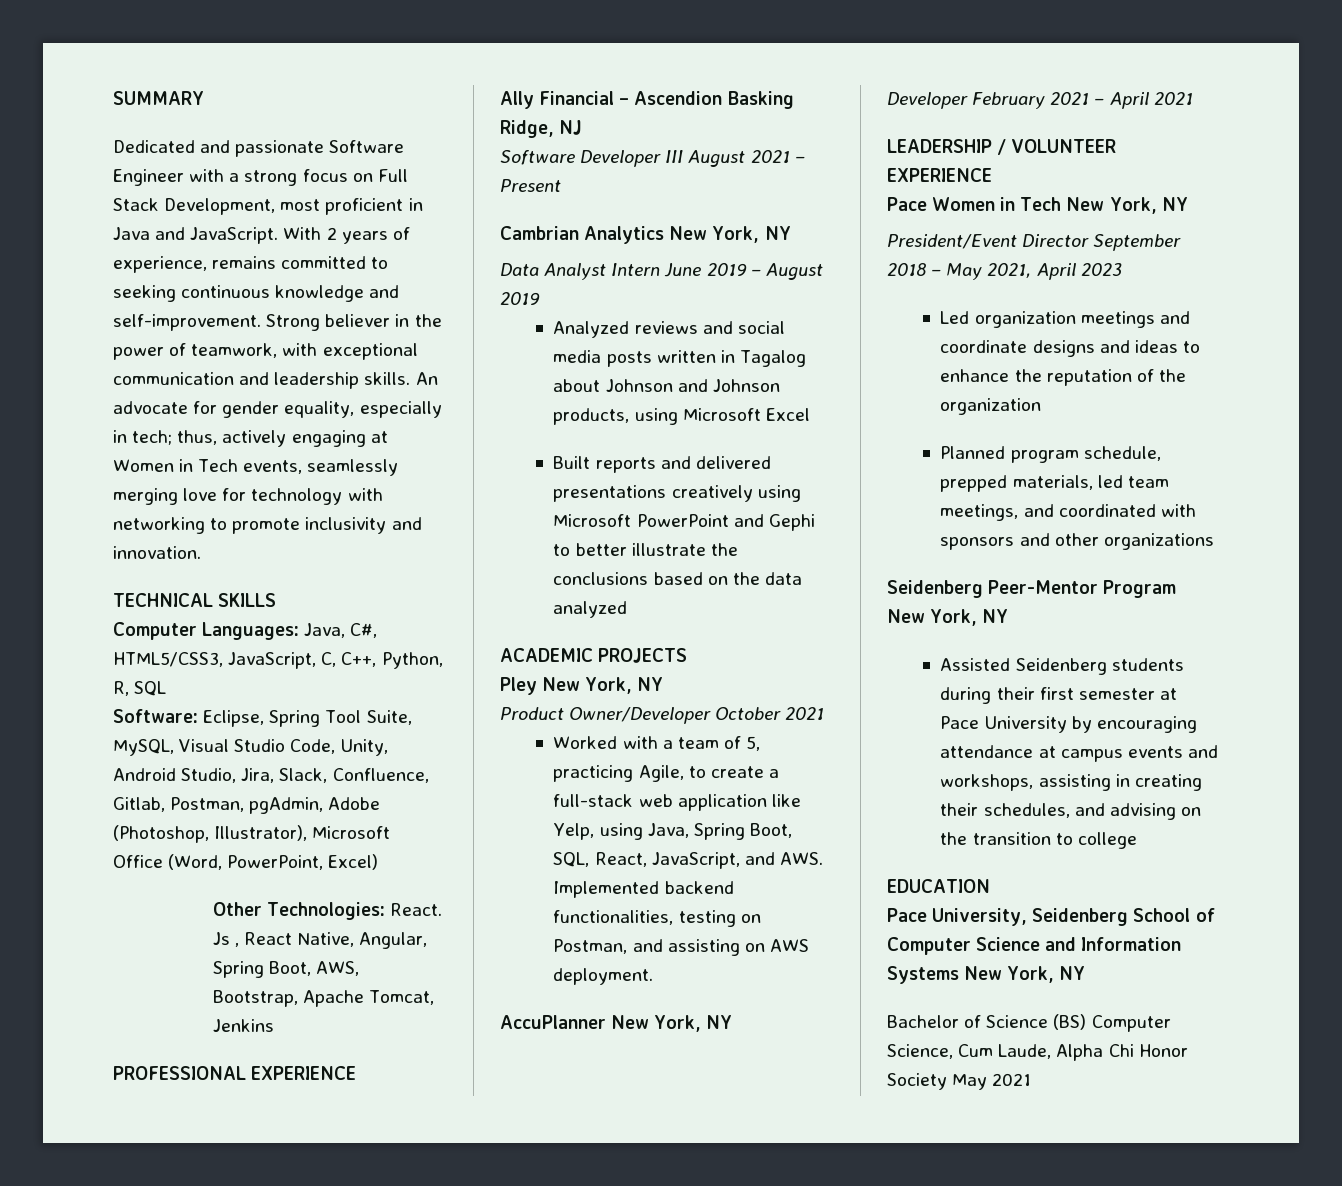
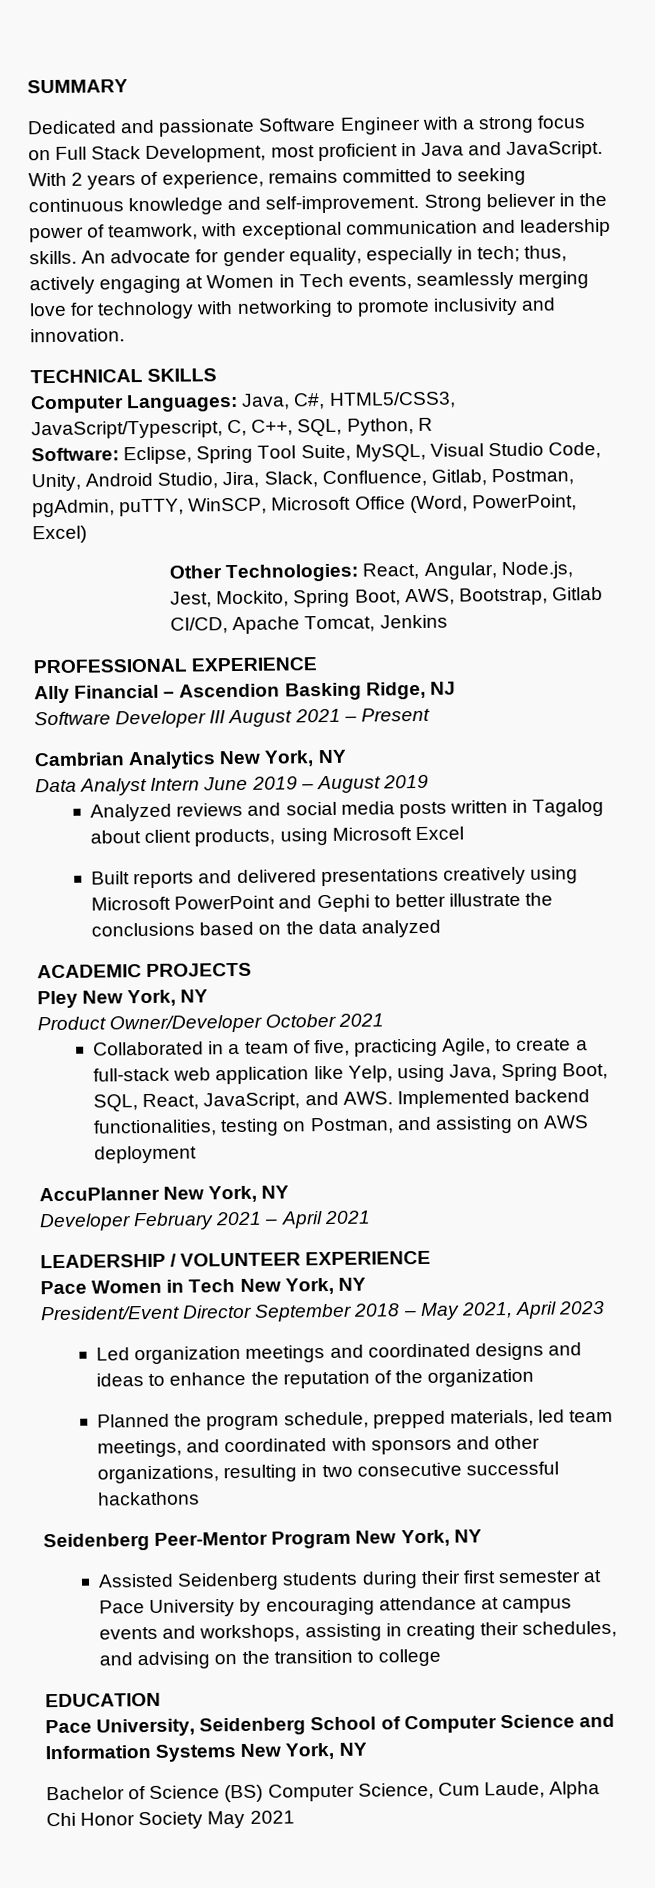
[228,652,317,669] JavaScript, -> [31,420,223,440] JavaScript/Typescript,
[381,652,443,669] [113,681,167,696] Python, R, SQL -> [297,417,433,437] SQL, Python, R
[328,797,381,810] [113,825,308,843] Adobe (Photoshop, Illustrator), -> [119,497,268,517] puTTY, WinSCP,
[389,903,442,916] [212,932,428,949] React. Js , React Native, Angular, -> [362,561,573,580] [170,590,290,608] React, Angular, Node.js, Jest, Mockito,
(298, 998) none -> [551,586,603,601] [170,617,229,634] Gitlab CI/CD,
[605,379,780,392] Johnson and Johnson -> [144,829,192,844] client
[553,736,658,749] Worked with -> [93,1041,225,1056] Collaborated in
[746,736,761,751] 5, -> [313,1039,350,1057] five,
[553,968,654,985] deployment. -> [94,1145,198,1164] deployment
[940,340,1028,353] coordinate -> [367,1343,471,1358] coordinated
(1006, 452) none -> [174,1413,203,1427] the
[1103,533,1214,550] organizations -> [97,1461,559,1484] [98,1491,201,1506] organizations, resulting in two consecutive successful hackathons

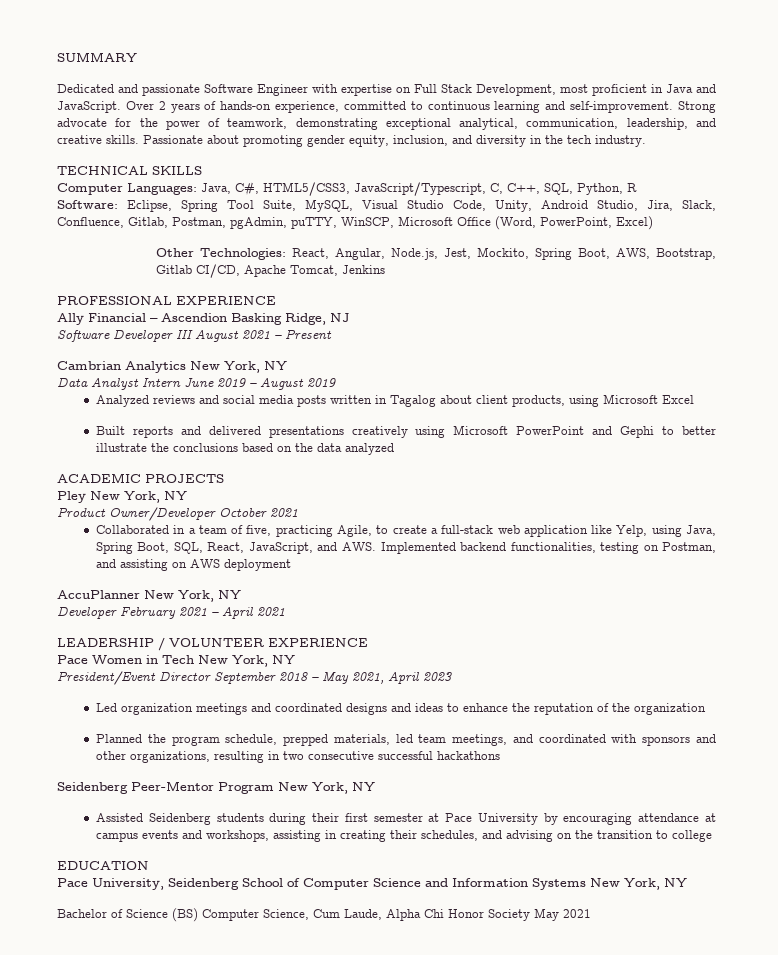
[461,115,587,134] a strong focus -> [341,84,392,96] expertise
[28,172,67,187] With -> [125,101,154,110] Over
[161,167,527,189] [28,197,224,216] experience, remains committed to seeking continuous knowledge -> [220,101,541,113] hands-on experience, committed to continuous learning
[485,193,575,208] believer in -> [57,118,132,127] advocate for
[201,218,611,240] [29,245,568,267] [29,271,590,295] [29,297,557,320] [30,328,125,343] with exceptional communication and leadership skills. An advocate for gender equality, especially in tech; thus, actively engaging at Women in Tech events, seamlessly merging love for technology with networking to promote inclusivity and innovation. -> [295,118,716,130] [57,135,646,147] demonstrating exceptional analytical, communication, leadership, and creative skills. Passionate about promoting gender equity, inclusion, and diversity in the tech industry.

